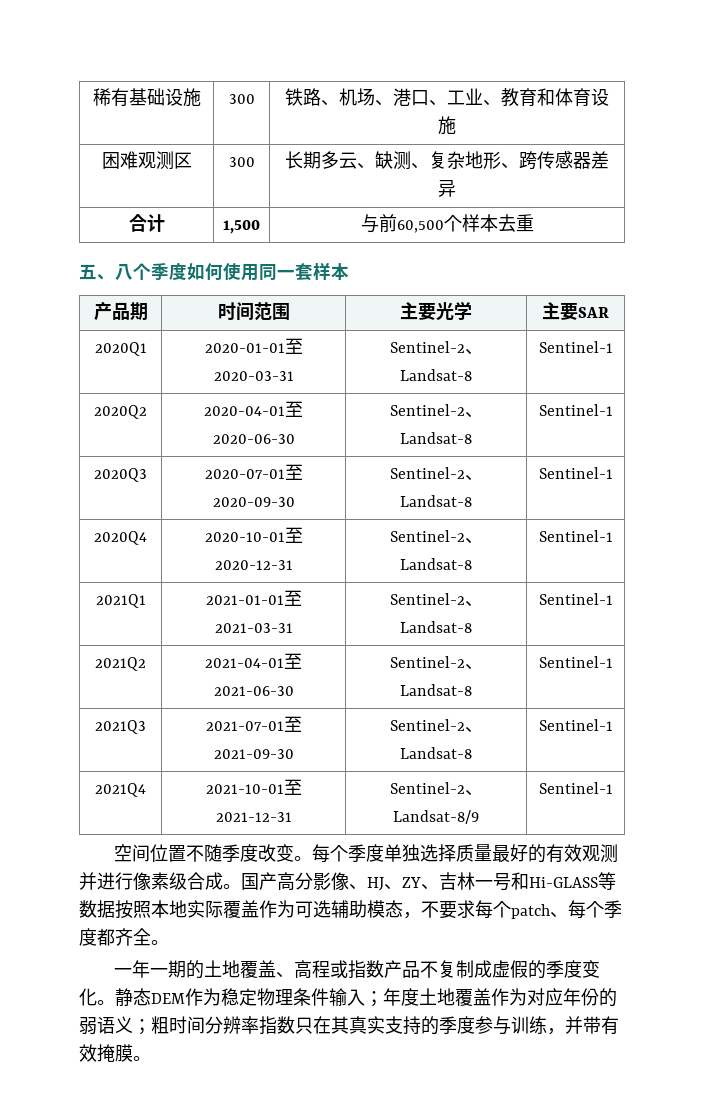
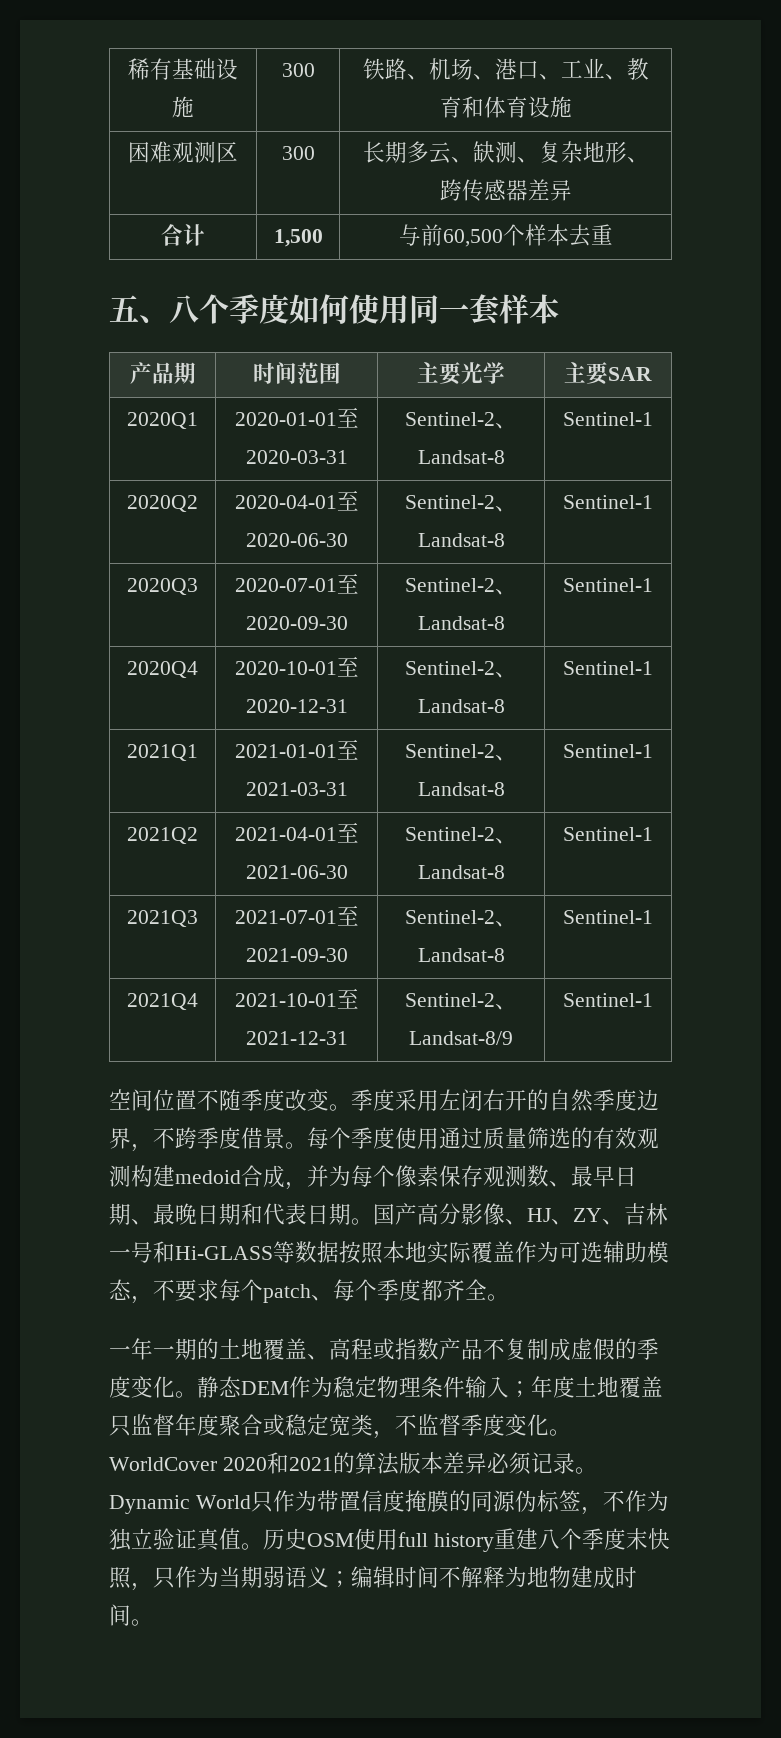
[311,844,618,863] [79,872,223,890] 每个季度单独选择质量最好的有效观测并进行像素级合成 -> [351,1089,659,1112] [109,1127,659,1152] [109,1165,637,1190] [109,1203,351,1225] 季度采用左闭右开的自然季度边界，不跨季度借景。每个季度使用通过质量筛选的有效观测构建medoid合成，并为每个像素保存观测数、最早日期、最晚日期和代表日期
[491,988,617,1007] [79,1016,619,1035] [79,1044,133,1062] 作为对应年份的弱语义；粗时间分辨率指数只在其真实支持的季度参与训练，并带有效掩膜 -> [109,1414,571,1439] [109,1452,597,1475] [109,1490,669,1515] [109,1528,670,1552] [109,1566,637,1591] [109,1604,131,1626] 只监督年度聚合或稳定宽类，不监督季度变化。WorldCover 2020和2021的算法版本差异必须记录。Dynamic World只作为带置信度掩膜的同源伪标签，不作为独立验证真值。历史OSM使用full history重建八个季度末快照，只作为当期弱语义；编辑时间不解释为地物建成时间

